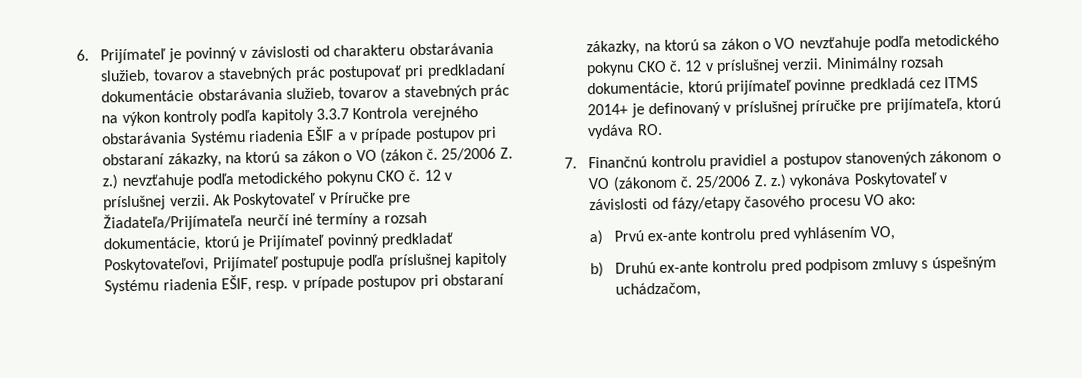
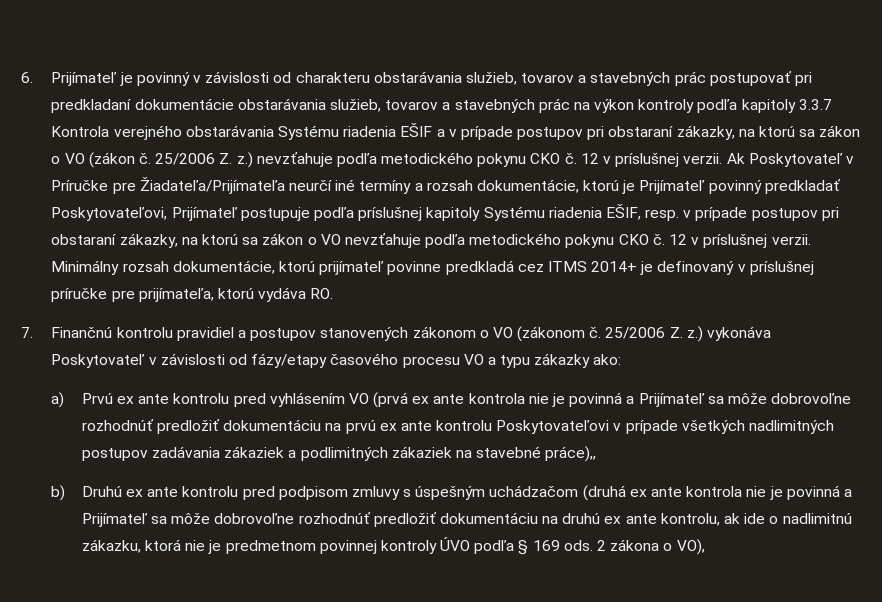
(885, 200) none -> [487,353,591,368] a typu zákazky
[646,229,697,242] ex-ante -> [116,394,170,404] ex ante
[870,226,896,241] VO, -> [348,392,852,408] [81,419,835,434] [81,446,597,462] VO (prvá ex ante kontrola nie je povinná a Prijímateľ sa môže dobrovoľne rozhodnúť predložiť dokumentáciu na prvú ex ante kontrolu Poskytovateľovi v prípade všetkých nadlimitných postupov zadávania zákaziek a podlimitných zákaziek na stavebné práce),,
[658,261,709,274] ex-ante -> [125,487,179,497] ex ante
[614,282,701,298] uchádzačom, -> [489,485,852,501] [81,512,852,527] [81,537,705,555] uchádzačom (druhá ex ante kontrola nie je povinná a Prijímateľ sa môže dobrovoľne rozhodnúť predložiť dokumentáciu na druhú ex ante kontrolu, ak ide o nadlimitnú zákazku, ktorá nie je predmetnom povinnej kontroly ÚVO podľa § 169 ods. 2 zákona o VO),

